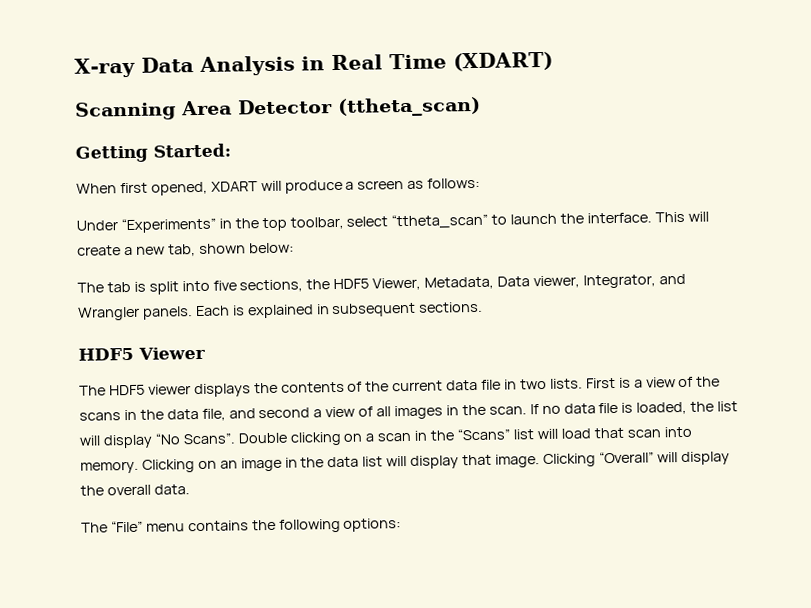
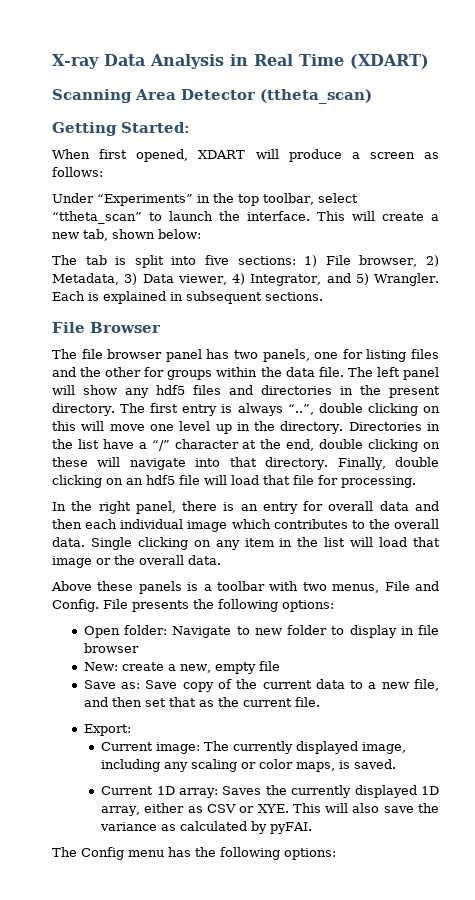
[239,276,495,293] sections, the HDF5 Viewer, Metadata, -> [237,255,439,267] [52,273,138,285] sections: 1) File browser, 2) Metadata, 3)
(580, 282) none -> [232,273,246,285] 4)
[78,306,193,321] Wrangler panels. -> [355,273,440,286] 5) Wrangler.
[78,346,206,361] [79,376,721,398] [79,401,739,421] [79,426,692,449] [80,451,730,474] [80,484,190,496] [81,520,249,533] HDF5 Viewer // The HDF5 viewer displays the contents of the current data file in two lists. First is a view of the scans in the data file, and second a view of all images in the scan. If no data file is loaded, the list will display “No Scans”. Double clicking on a scan in the “Scans” list will load that scan into memory. Clicking on an image in the data list will display that image. Clicking “Overall” will display the overall data. // The “File” menu contains -> [52,322,161,333] [52,349,440,362] [52,367,439,380] [52,385,440,398] [52,403,441,416] [52,421,440,434] [52,439,441,452] [52,457,440,470] [52,475,416,488] [52,501,439,514] [52,519,439,532] [52,537,441,550] [52,555,221,568] [51,581,439,594] [52,599,334,612] [83,625,439,638] [83,643,139,653] [83,661,280,674] [83,679,439,692] [83,697,320,707] [83,724,131,736] [101,741,407,754] [101,759,397,772] [101,785,439,798] [101,803,440,816] [100,821,313,834] [52,847,191,860] File Browser // The file browser panel has two panels, one for listing files and the other for groups within the data file. The left panel will show any hdf5 files and directories in the present directory. The first entry is always “..”, double clicking on this will move one level up in the directory. Directories in the list have a “/” character at the end, double clicking on these will navigate into that directory. Finally, double clicking on an hdf5 file will load that file for processing. // In the right panel, there is an entry for overall data and then each individual image which contributes to the overall data. Single clicking on any item in the list will load that image or the overall data. // Above these panels is a toolbar with two menus, File and Config. File presents the following options: // Open folder: Navigate to new folder to display in file browser // New: create a new, empty file // Save as: Save copy of the current data to a new file, and then set that as the current file. // Export: // Current image: The currently displayed image, including any scaling or color maps, is saved. // Current 1D array: Saves the currently displayed 1D array, either as CSV or XYE. This will also save the variance as calculated by pyFAI. // The Config menu has

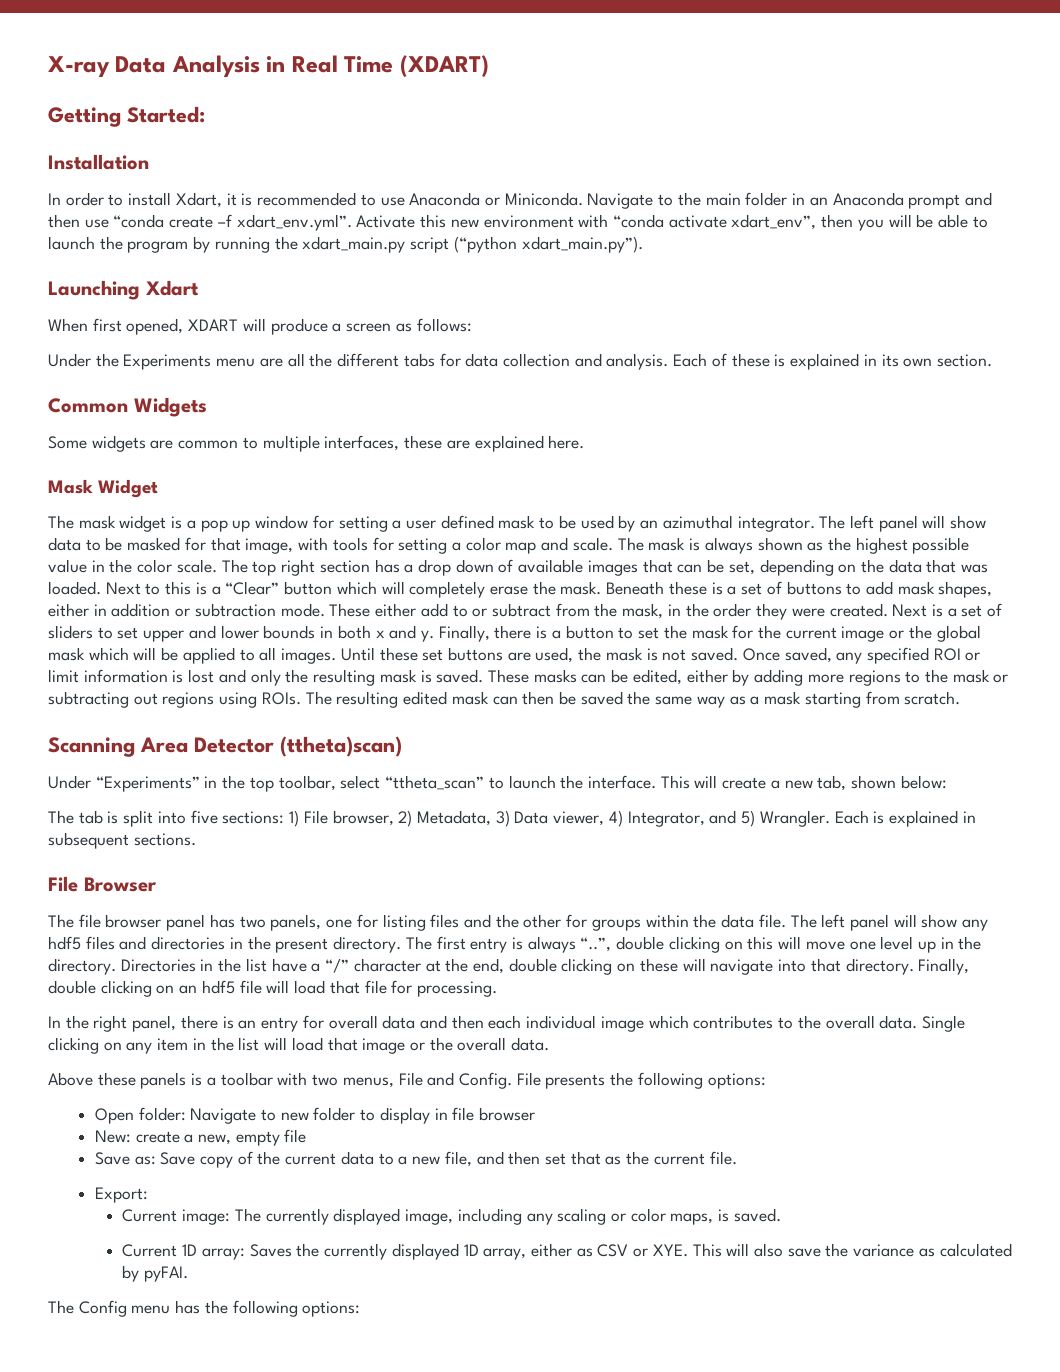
[52,89,372,104] [52,122,190,136] Scanning Area Detector (ttheta_scan) // Getting Started: -> [48,106,205,127] [48,154,149,170] [48,192,992,209] [48,214,988,231] [48,236,643,253] [48,280,199,300] Getting Started: // Installation // In order to install Xdart, it is recommended to use Anaconda or Miniconda. Navigate to the main folder in an Anaconda prompt and then use “conda create –f xdart_env.yml”. Activate this new environment with “conda activate xdart_env”, then you will be able to launch the program by running the xdart_main.py script (“python xdart_main.py”). // Launching Xdart
(103, 172) none -> [48,353,992,370] [48,397,207,417] [48,435,585,452] [48,479,159,498] [48,515,987,532] [48,537,970,554] [48,559,989,576] [48,581,993,598] [48,603,1003,620] [48,625,981,642] [48,647,981,664] [48,669,1009,686] [48,691,961,708] [48,736,402,757] // Under the Experiments menu are all the different tabs for data collection and analysis. Each of these is explained in its own section. // Common Widgets // Some widgets are common to multiple interfaces, these are explained here. // Mask Widget // The mask widget is a pop up window for setting a user defined mask to be used by an azimuthal integrator. The left panel will show data to be masked for that image, with tools for setting a color map and scale. The mask is always shown as the highest possible value in the color scale. The top right section has a drop down of available images that can be set, depending on the data that was loaded. Next to this is a “Clear” button which will completely erase the mask. Beneath these is a set of buttons to add mask shapes, either in addition or subtraction mode. These either add to or subtract from the mask, in the order they were created. Next is a set of sliders to set upper and lower bounds in both x and y. Finally, there is a button to set the mask for the current image or the global mask which will be applied to all images. Until these set buttons are used, the mask is not saved. Once saved, any specified ROI or limit information is lost and only the resulting mask is saved. These masks can be edited, either by adding more regions to the mask or subtracting out regions using ROIs. The resulting edited mask can then be saved the same way as a mask starting from scratch. // Scanning Area Detector (ttheta)scan)

